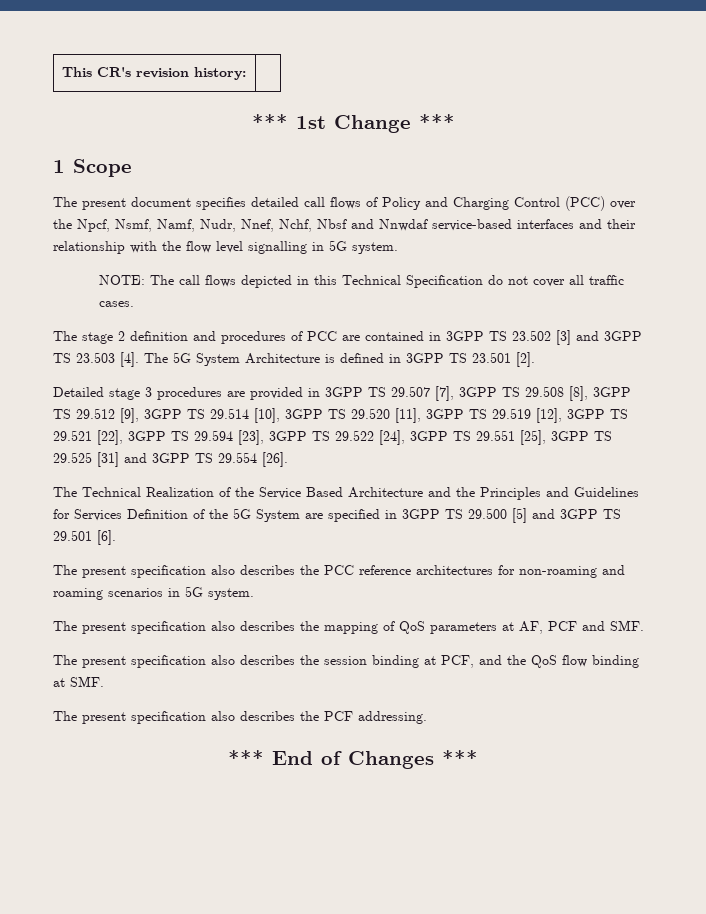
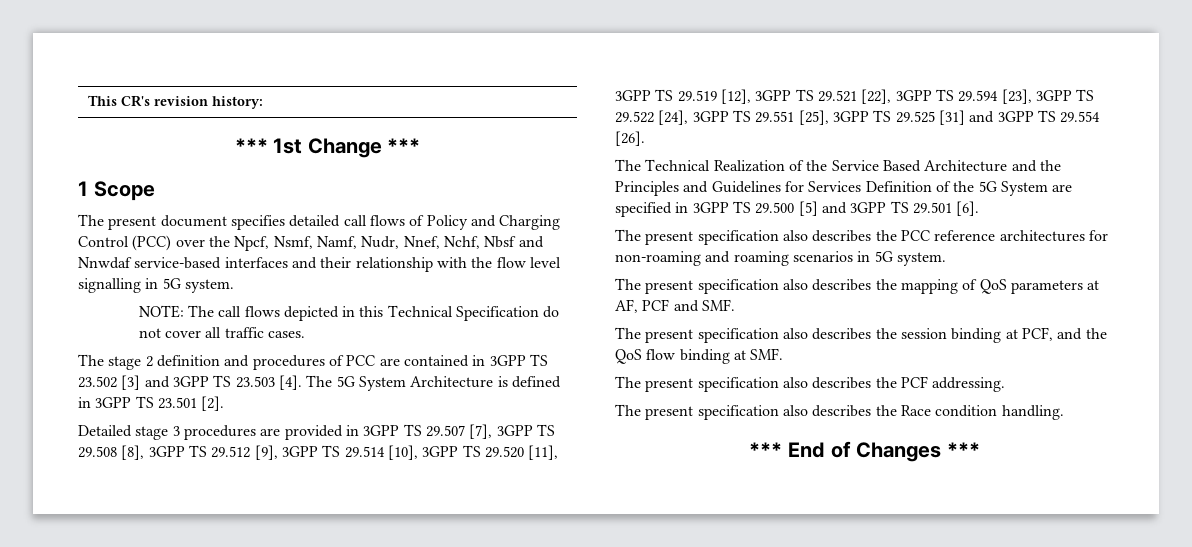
(427, 717) none -> [615,404,1064,420] // The present specification also describes the Race condition handling.

